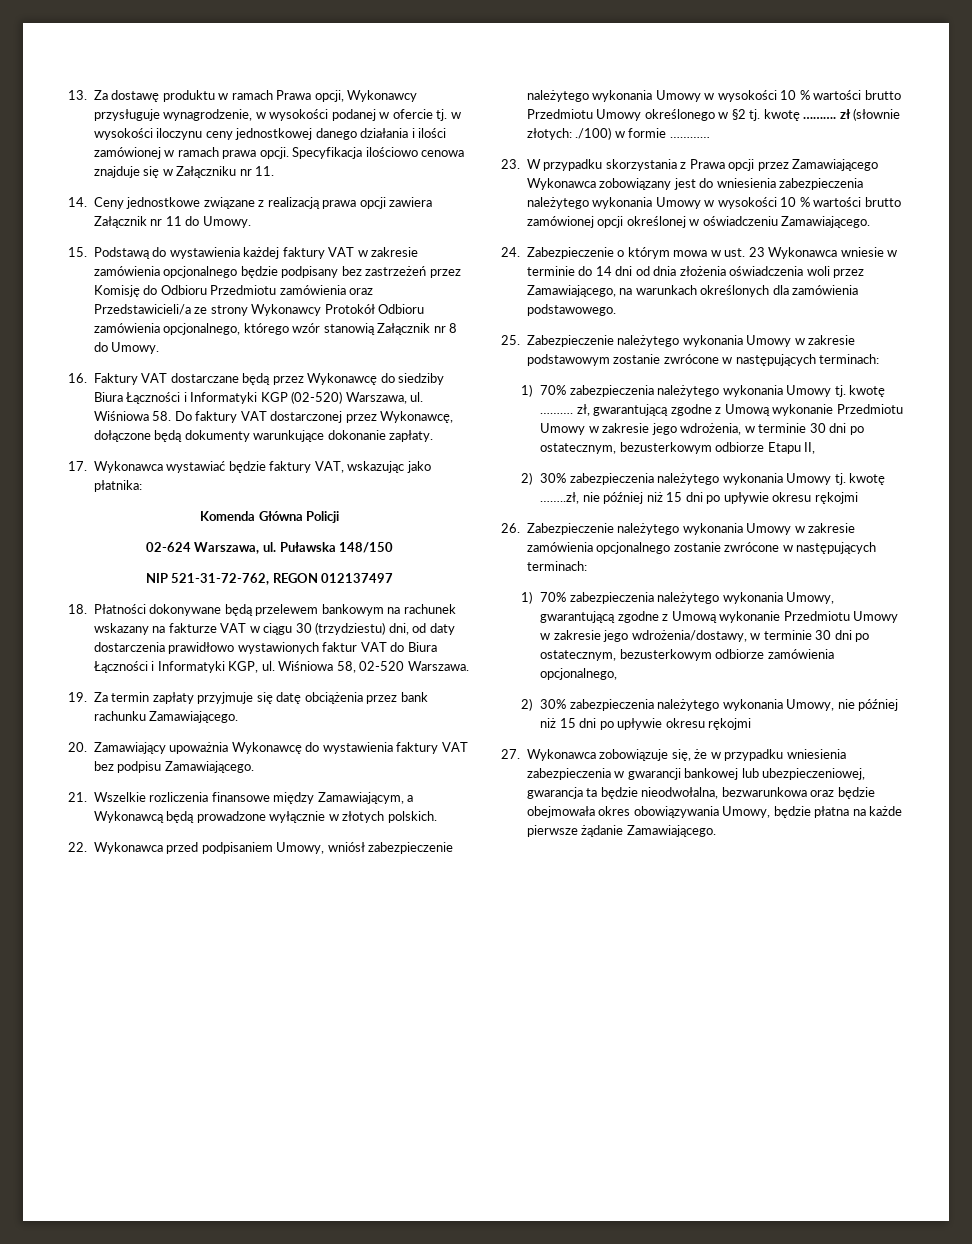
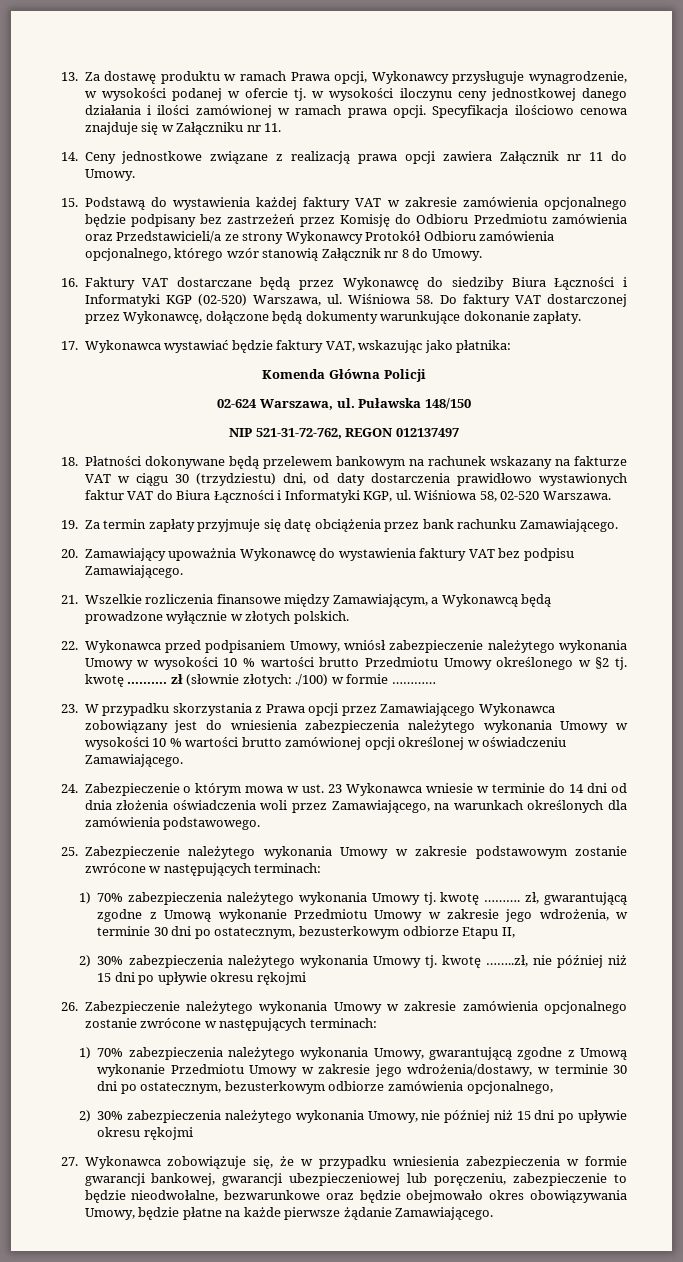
[627,768,866,780] [526,787,807,799] gwarancji bankowej lub ubezpieczeniowej, gwarancja ta będzie nieodwołalna, bezwarunkowa -> [585,1156,627,1166] [84,1173,627,1186] [84,1190,321,1203] formie gwarancji bankowej, gwarancji ubezpieczeniowej lub poręczeniu, zabezpieczenie to będzie nieodwołalne, bezwarunkowe
[526,806,595,818] obejmowała -> [406,1190,484,1203] obejmowało
[814,806,850,818] płatna -> [182,1207,222,1220] płatne

